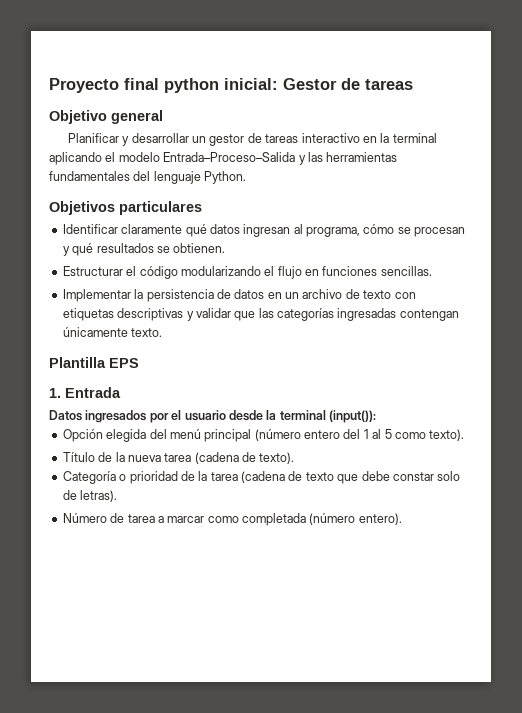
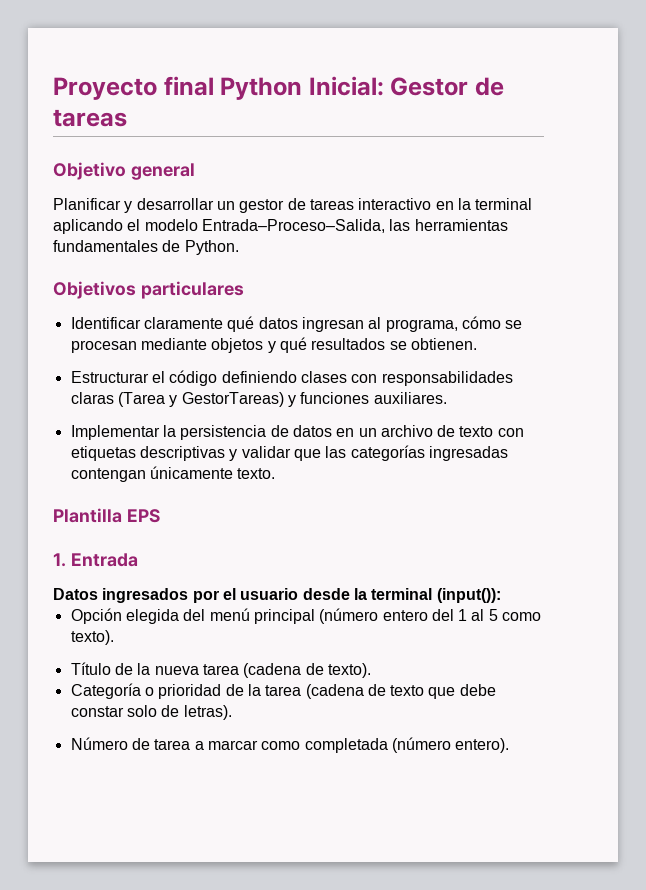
[164,78,278,93] python inicial: -> [220,76,384,100] Python Inicial:
[163,152,306,165] Entrada–Proceso–Salida y -> [201,219,385,233] Entrada–Proceso–Salida,
[133,171,201,184] del lenguaje -> [162,240,181,252] de
(466, 232) none -> [140,338,264,353] mediante objetos
[180,266,432,279] modularizando el flujo en funciones sencillas. -> [221,371,513,386] [70,392,447,407] definiendo clases con responsabilidades claras (Tarea y GestorTareas) y funciones auxiliares.

